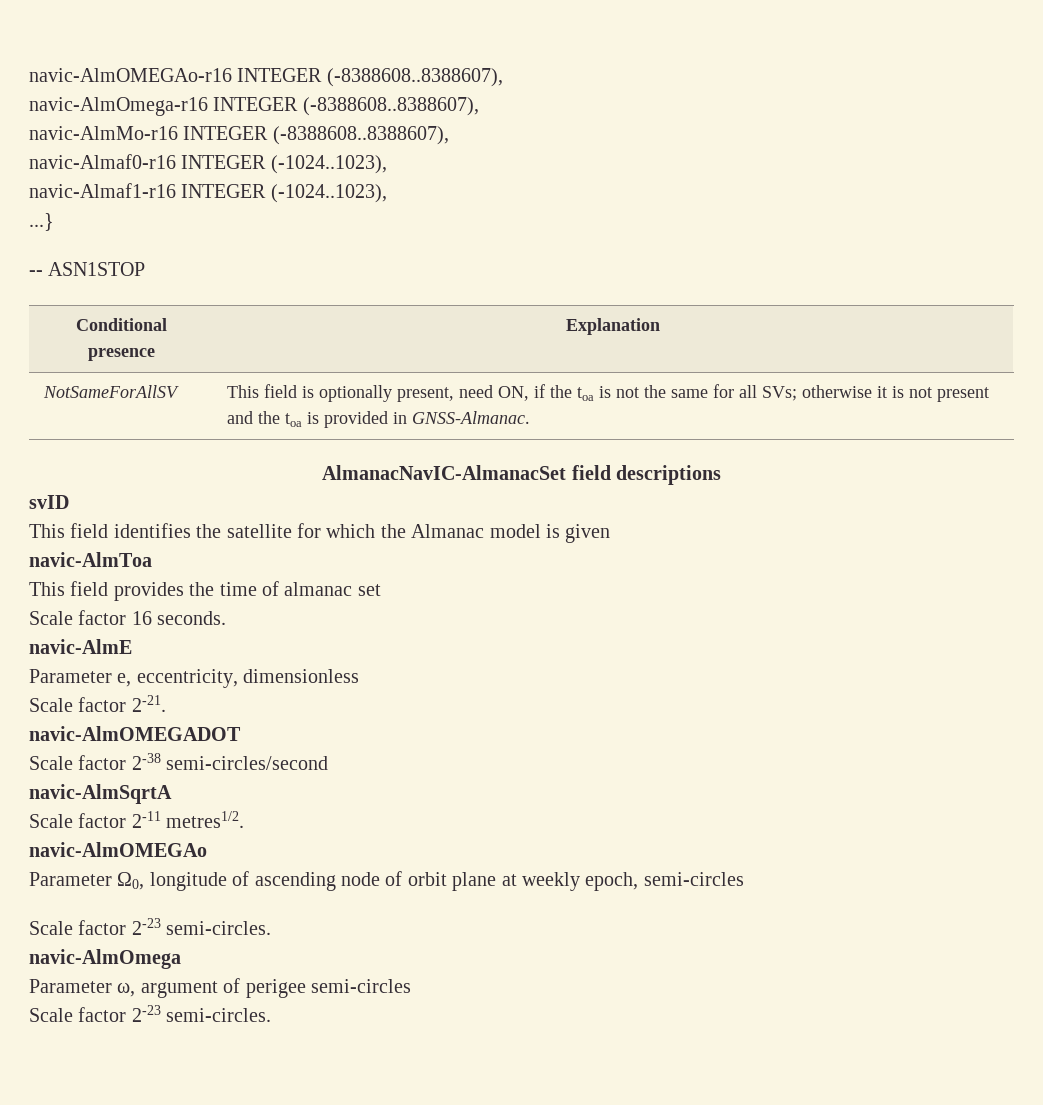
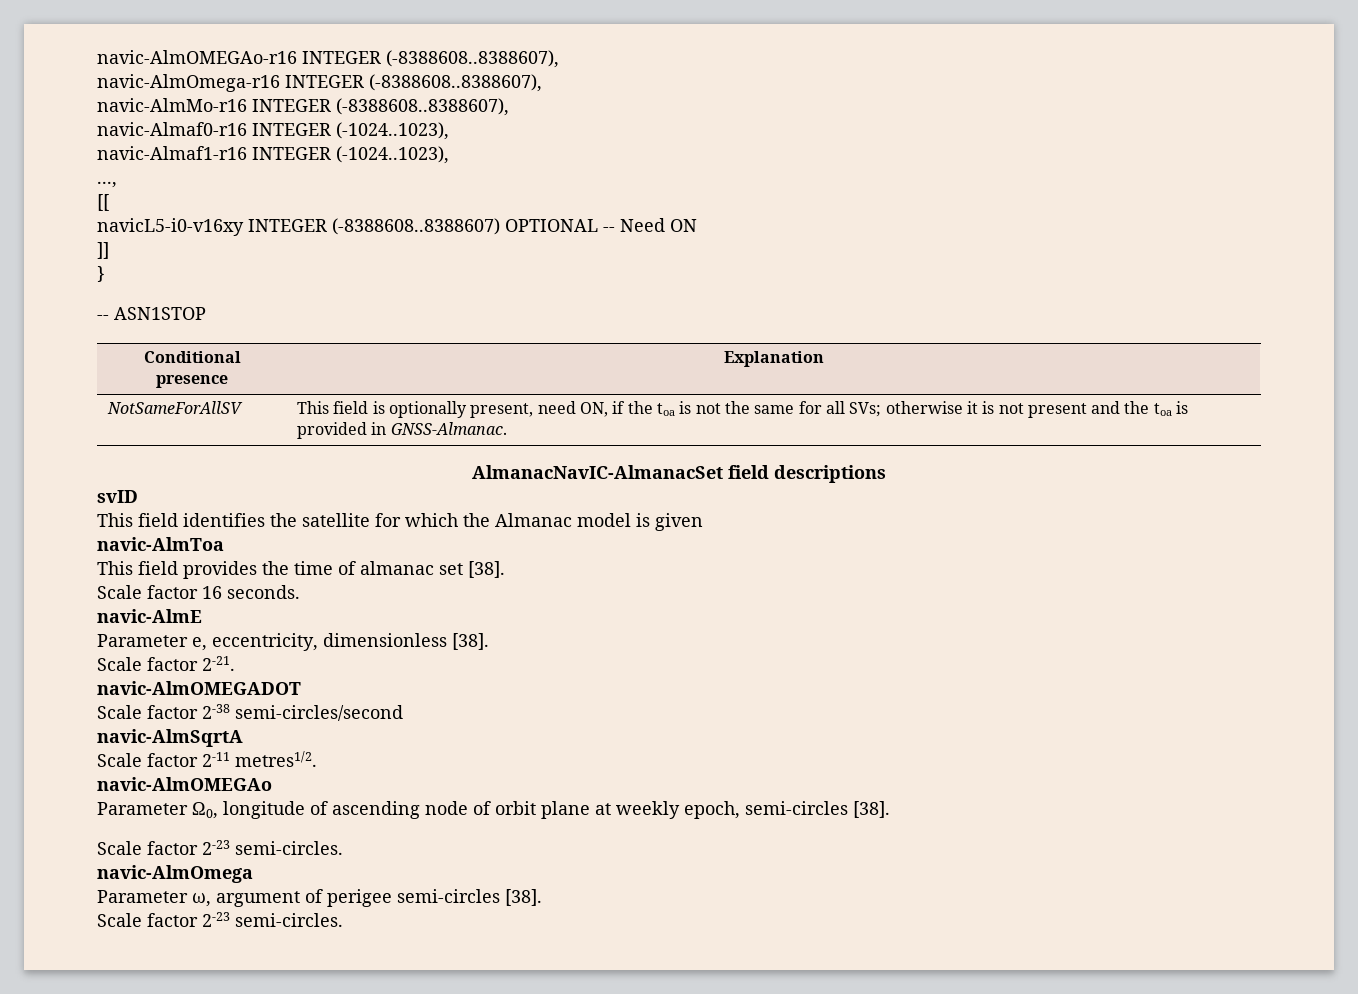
[29,213,54,231] ...} -> [97,181,117,188] [97,194,109,211] [97,218,697,236] [97,242,109,259] [97,266,105,282] ..., // [[ // navicL5-i0-v16xy INTEGER (-8388608..8388607) OPTIONAL -- Need ON // ]] // }
(381, 590) none -> [468,561,505,578] [38].
(360, 676) none -> [452,633,489,650] [38].
(744, 879) none -> [853,801,890,818] [38].
(411, 986) none -> [505,889,542,906] [38].

